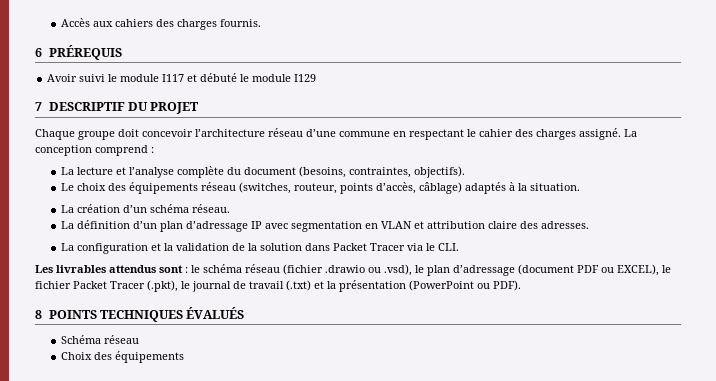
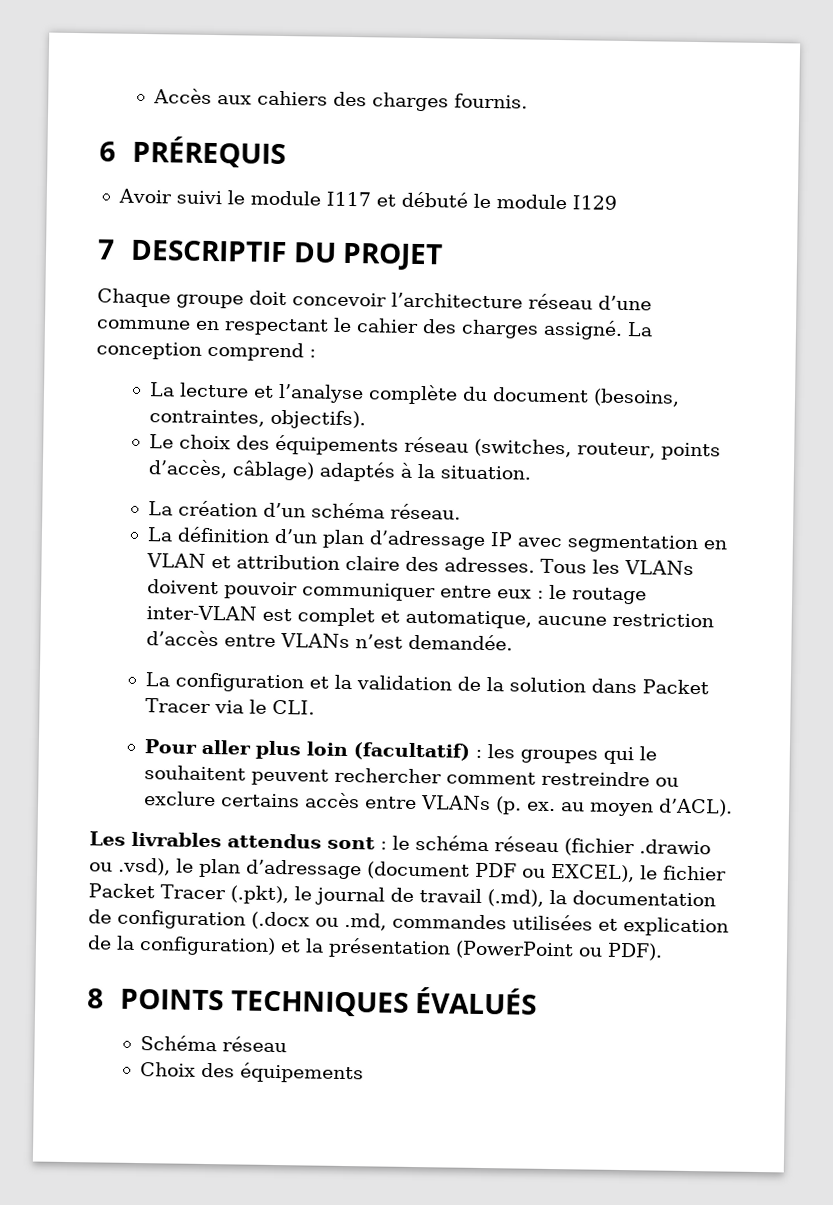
(589, 225) none -> [540,558,695,576] [147,579,648,605] [146,605,715,629] [146,630,514,651] Tous les VLANs doivent pouvoir communiquer entre eux : le routage inter-VLAN est complet et automatique, aucune restriction d’accès entre VLANs n’est demandée.
(459, 247) none -> [144,739,658,765] [144,765,680,787] [144,791,734,817] // Pour aller plus loin (facultatif) : les groupes qui le souhaitent peuvent rechercher comment restreindre ou exclure certains accès entre VLANs (p. ex. au moyen d’ACL).
[286,280,311,291] (.txt) -> [486,889,716,907] [88,909,729,937] [87,935,276,956] (.md), la documentation de configuration (.docx ou .md, commandes utilisées et explication de la configuration)

